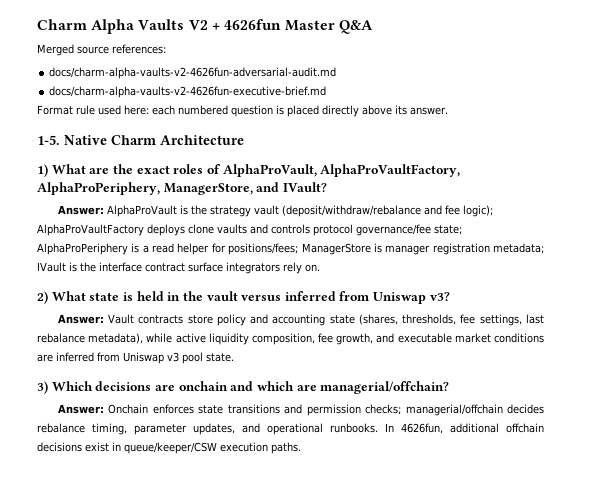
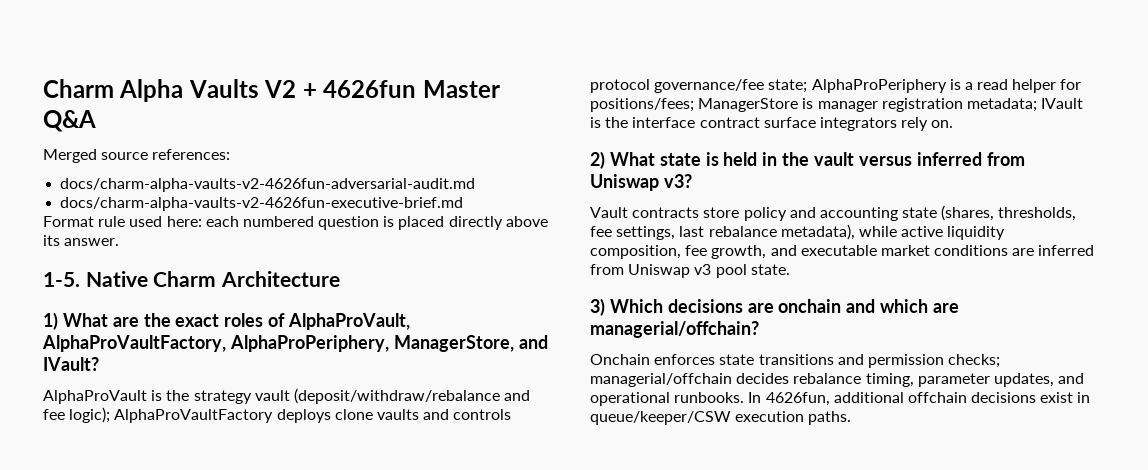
[57,205,104,215] Answer: -> (99, 364) none
[57,314,104,324] Answer: -> (692, 181) none
[57,404,104,414] Answer: -> (759, 329) none

